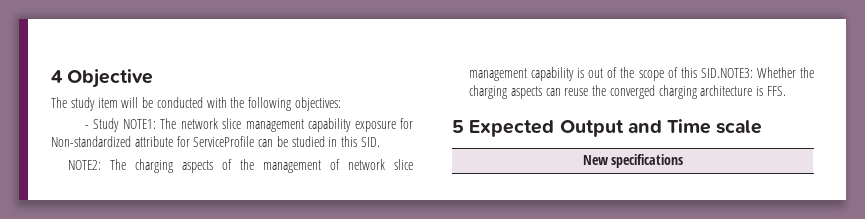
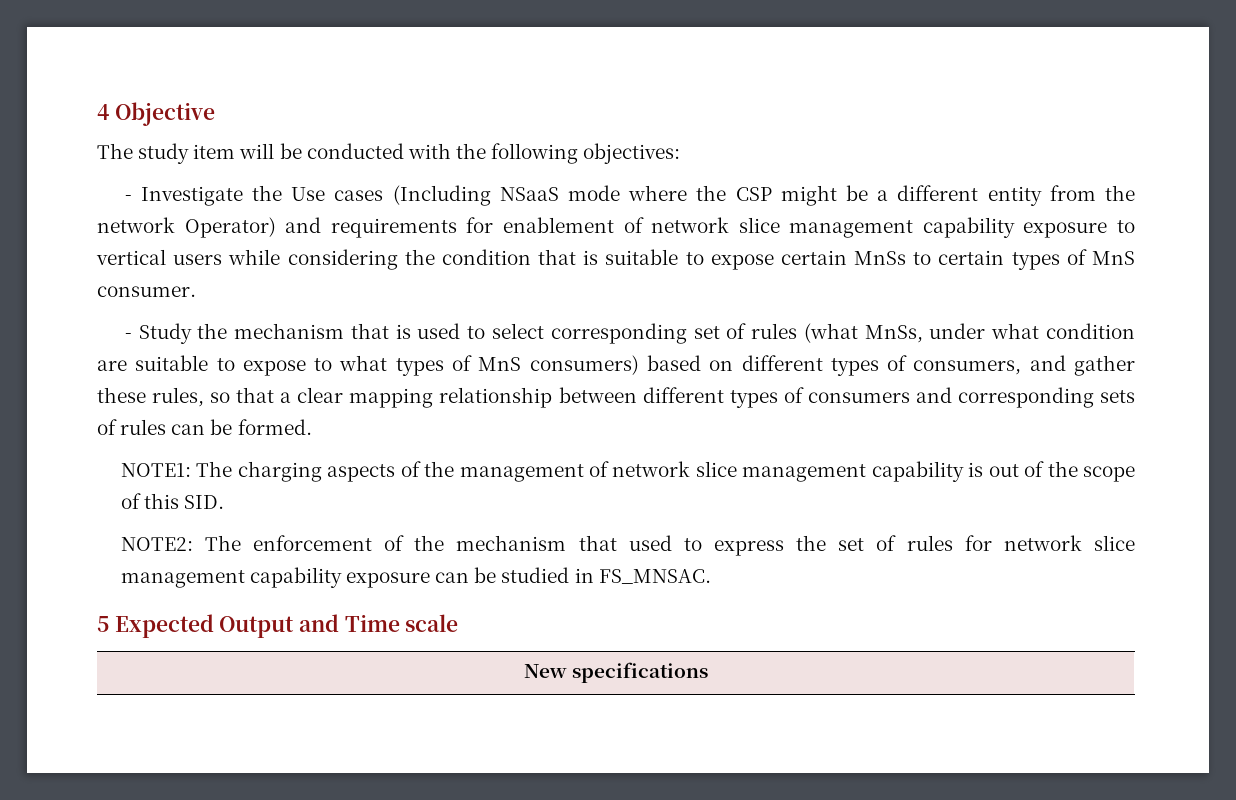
[93,118,413,132] [51,136,381,147] [67,160,101,170] Study NOTE1: The network slice management capability exposure for Non-standardized attribute for ServiceProfile can be studied in this SID. // NOTE2: -> [140,185,1136,206] [97,217,1136,238] [96,249,1135,270] [97,286,196,297] [124,323,1136,344] [97,355,1135,376] [97,387,1136,408] [97,419,312,435] [120,463,191,477] Investigate the Use cases (Including NSaaS mode where the CSP might be a different entity from the network Operator) and requirements for enablement of network slice management capability exposure to vertical users while considering the condition that is suitable to expose certain MnSs to certain types of MnS consumer. // - Study the mechanism that is used to select corresponding set of rules (what MnSs, under what condition are suitable to expose to what types of MnS consumers) based on different types of consumers, and gather these rules, so that a clear mapping relationship between different types of consumers and corresponding sets of rules can be formed. // NOTE1:
[700,67,814,78] [468,85,787,99] SID.NOTE3: Whether the charging aspects can reuse the converged charging architecture is FFS. -> [184,495,225,509] [120,535,1135,556] [120,567,711,588] SID. // NOTE2: The enforcement of the mechanism that used to express the set of rules for network slice management capability exposure can be studied in FS_MNSAC.

